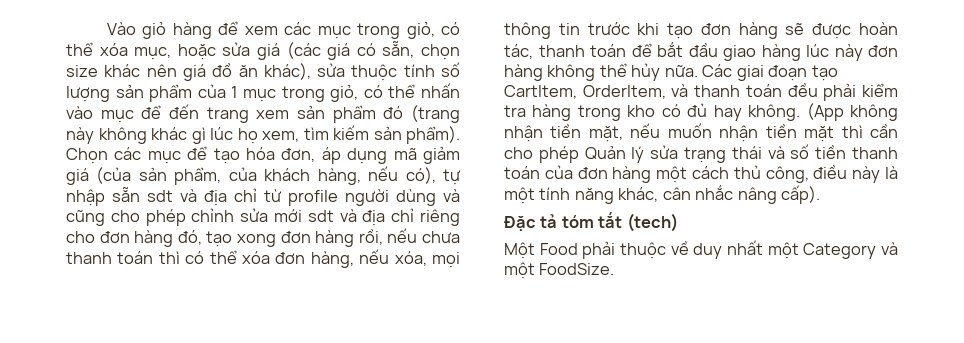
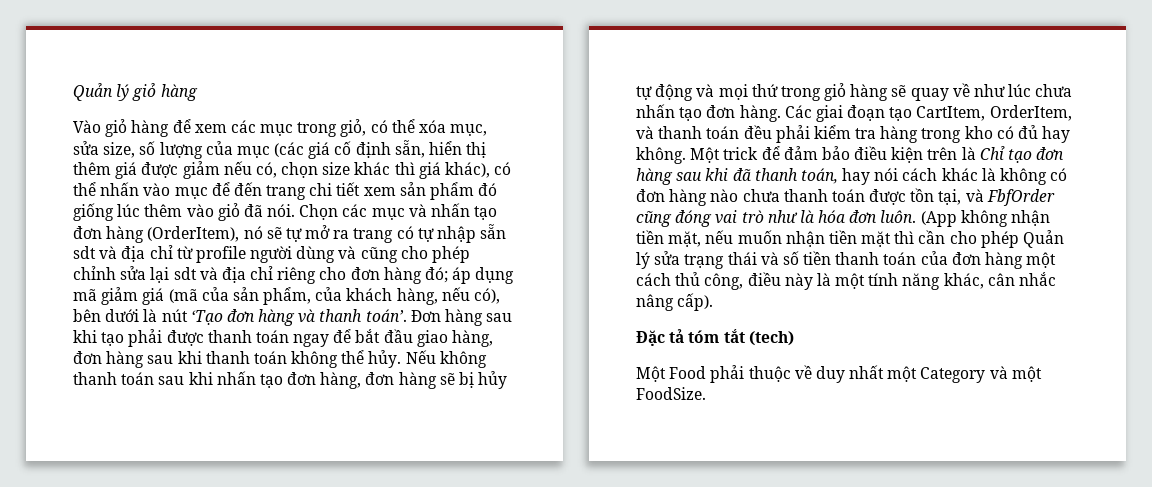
(107, 28) none -> [73,83,198,101] Quản lý giỏ hàng //
[177,41,461,60] [66,62,461,81] [66,84,359,102] hoặc sửa giá (các giá có sẵn, chọn size khác nên giá đồ ăn khác), sửa thuộc tính số lượng sản phẩm của 1 mục trong giỏ, -> [73,140,487,159] [73,161,491,179] sửa size, số lượng của mục (các giá cố định sẵn, hiển thị thêm giá được giảm nếu có, chọn size khác thì giá khác),
(249, 115) none -> [309,182,361,196] chi tiết
[411,105,461,123] [66,125,460,144] [66,146,460,164] [66,166,436,185] (trang này không khác gì lúc họ xem, tìm kiếm sản phẩm). Chọn các mục để tạo hóa đơn, áp dụng mã giảm giá (của sản phẩm, của khách hàng, nếu có), -> [73,203,498,221] [73,225,414,243] giống lúc thêm vào giỏ đã nói. Chọn các mục và nhấn tạo đơn hàng (OrderItem), nó sẽ tự mở ra trang có
[274,209,303,222] mới -> [150,267,170,283] lại
[177,228,461,247] [66,249,460,268] [504,22,898,39] [504,42,898,61] [504,63,698,81] đó, tạo xong đơn hàng rồi, nếu chưa thanh toán thì có thể xóa đơn hàng, nếu xóa, mọi thông tin trước khi tạo đơn hàng sẽ được hoàn tác, thanh toán để bắt đầu giao hàng lúc này đơn hàng không thể hủy nữa. -> [425,267,515,284] [73,287,501,305] [73,309,513,326] [73,329,494,347] [73,350,487,368] [73,371,508,389] [636,83,1073,101] [636,104,781,122] đó; áp dụng mã giảm giá (mã của sản phẩm, của khách hàng, nếu có), bên dưới là nút ‘Tạo đơn hàng và thanh toán’. Đơn hàng sau khi tạo phải được thanh toán ngay để bắt đầu giao hàng, đơn hàng sau khi thanh toán không thể hủy. Nếu không thanh toán sau khi nhấn tạo đơn hàng, đơn hàng sẽ bị hủy tự động và mọi thứ trong giỏ hàng sẽ quay về như lúc chưa nhấn tạo đơn hàng.
(801, 112) none -> [690,146,1065,163] [636,168,1068,185] [636,188,1055,206] [636,210,917,227] Một trick để đảm bảo điều kiện trên là Chỉ tạo đơn hàng sau khi đã thanh toán, hay nói cách khác là không có đơn hàng nào chưa thanh toán được tồn tại, và FbfOrder cũng đóng vai trò như là hóa đơn luôn.

